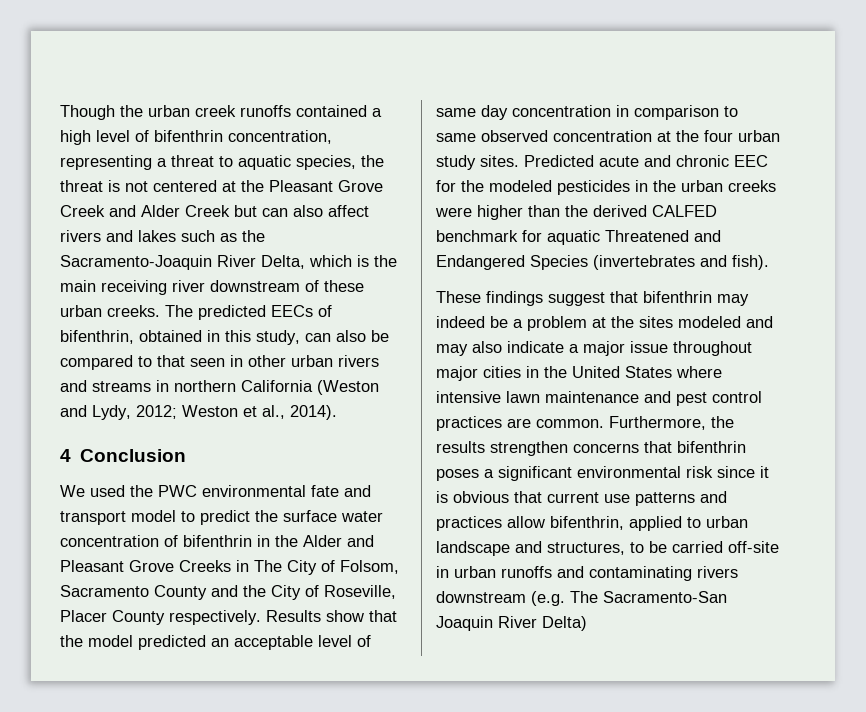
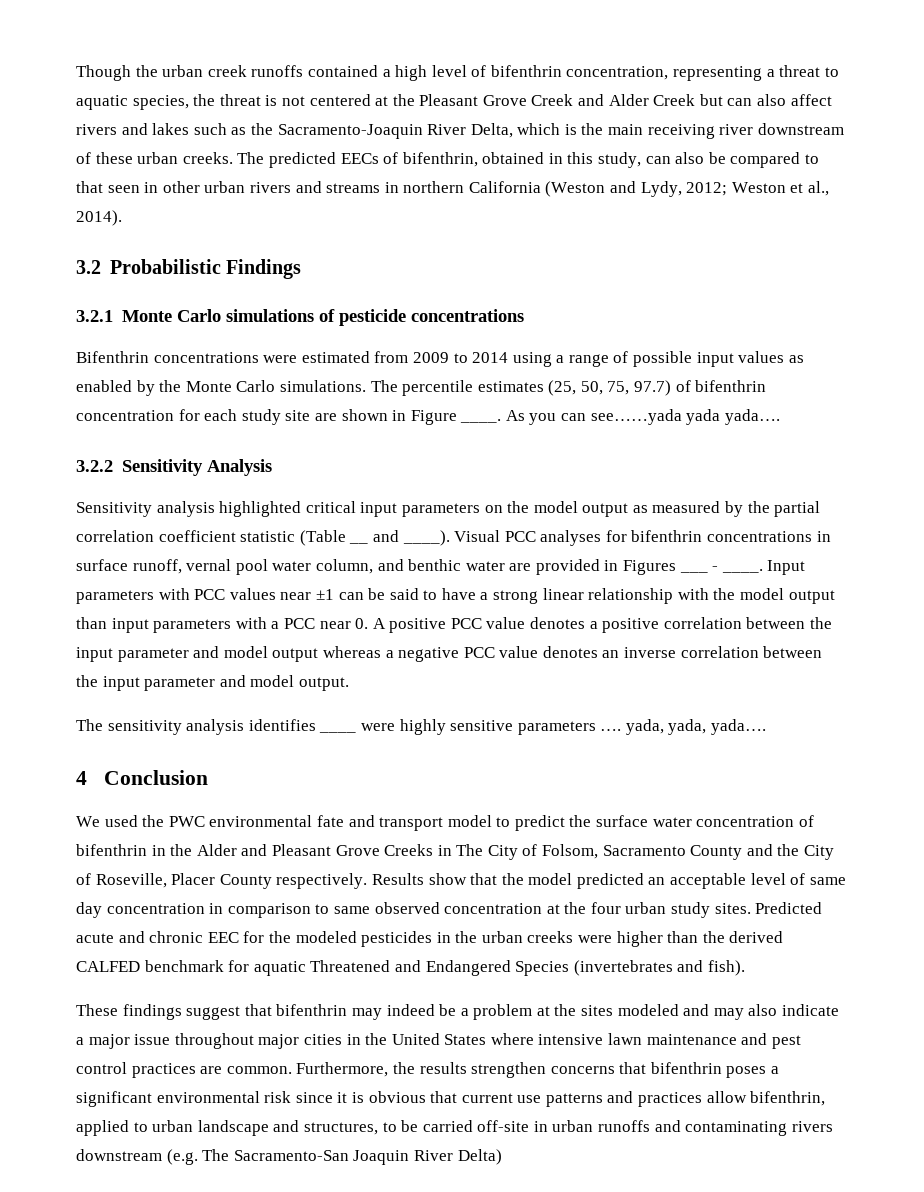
(337, 412) none -> [76,259,301,279] [76,309,524,326] [76,351,804,367] [76,380,767,396] [76,409,780,425] [76,459,272,476] [76,501,821,517] [76,530,369,546] [372,530,831,546] [76,559,708,575] [712,560,806,575] [76,588,835,604] [76,617,833,633] [76,646,823,662] [76,675,349,691] [76,719,316,735] [319,731,357,733] [360,719,767,735] // 3.2 Probabilistic Findings // 3.2.1 Monte Carlo simulations of pesticide concentrations // Bifenthrin concentrations were estimated from 2009 to 2014 using a range of possible input values as enabled by the Monte Carlo simulations. The percentile estimates (25, 50, 75, 97.7) of bifenthrin concentration for each study site are shown in Figure ____. As you can see……yada yada yada…. // 3.2.2 Sensitivity Analysis // Sensitivity analysis highlighted critical input parameters on the model output as measured by the partial correlation coefficient statistic (Table __ and ____). Visual PCC analyses for bifenthrin concentrations in surface runoff, vernal pool water column, and benthic water are provided in Figures ___ - ____. Input parameters with PCC values near ±1 can be said to have a strong linear relationship with the model output than input parameters with a PCC near 0. A positive PCC value denotes a positive correlation between the input parameter and model output whereas a negative PCC value denotes an inverse correlation between the input parameter and model output. // The sensitivity analysis identifies ____ were highly sensitive parameters …. yada, yada, yada….

